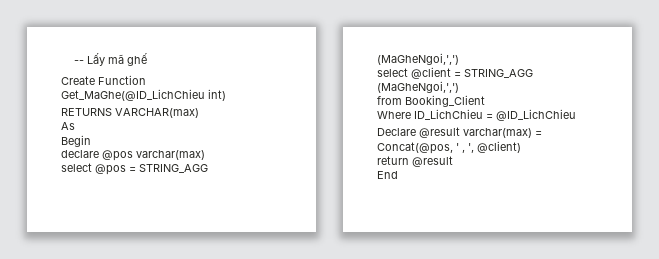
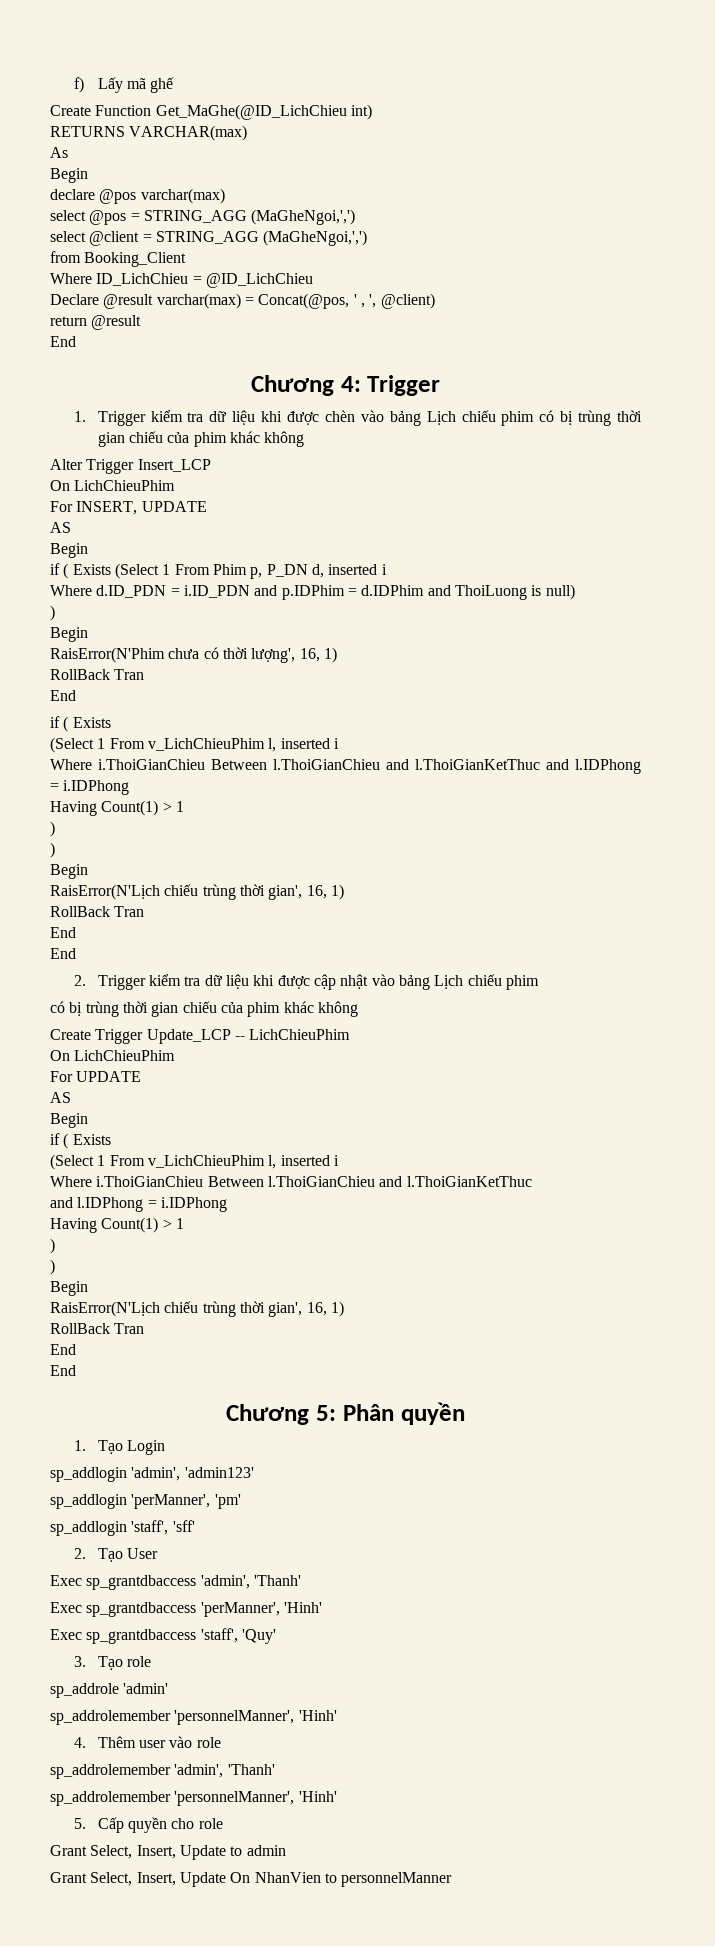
[73,60,84,64] -- -> [73,77,84,93] f)
(398, 175) none -> [250,375,441,396] [73,410,643,426] [97,431,305,447] [50,459,211,474] [50,480,176,491] [50,501,207,515] [50,522,71,533] [50,543,88,558] [50,563,387,579] [50,584,575,600] [50,605,55,621] [50,627,88,642] [50,647,337,663] [50,669,145,680] [50,690,76,701] [50,716,111,732] [50,737,339,753] [50,759,641,774] [50,780,130,795] [50,800,184,816] [50,821,55,837] [50,842,55,858] [50,864,88,879] [50,884,344,900] [50,906,145,917] [50,927,76,938] [50,948,76,959] [73,974,539,990] [50,1001,358,1017] [50,1029,351,1044] [50,1050,176,1061] [50,1071,142,1082] [50,1092,71,1103] [50,1113,88,1128] [50,1133,111,1149] [50,1154,339,1170] [50,1176,532,1187] [50,1197,227,1212] [50,1217,184,1233] [50,1238,55,1254] [50,1259,55,1275] [50,1281,88,1296] [50,1301,344,1317] [50,1323,145,1334] [50,1344,76,1355] [50,1365,76,1376] [226,1402,465,1425] [73,1440,166,1455] [50,1467,254,1482] [50,1494,241,1509] [50,1520,195,1536] [73,1548,159,1562] [50,1575,301,1590] [50,1602,322,1617] [50,1628,276,1644] [73,1656,152,1670] [50,1683,169,1698] [50,1710,337,1725] [73,1736,221,1748] [50,1764,275,1779] [50,1791,337,1806] [73,1817,223,1833] [50,1845,286,1860] [50,1872,453,1887] // Chương 4: Trigger // 1. Trigger kiểm tra dữ liệu khi được chèn vào bảng Lịch chiếu phim có bị trùng thời gian chiếu của phim khác không // Alter Trigger Insert_LCP // On LichChieuPhim // For INSERT, UPDATE // AS // Begin // if ( Exists (Select 1 From Phim p, P_DN d, inserted i // Where d.ID_PDN = i.ID_PDN and p.IDPhim = d.IDPhim and ThoiLuong is null) // ) // Begin // RaisError(N'Phim chưa có thời lượng', 16, 1) // RollBack Tran // End // if ( Exists // (Select 1 From v_LichChieuPhim l, inserted i // Where i.ThoiGianChieu Between l.ThoiGianChieu and l.ThoiGianKetThuc and l.IDPhong = i.IDPhong // Having Count(1) > 1 // ) // ) // Begin // RaisError(N'Lịch chiếu trùng thời gian', 16, 1) // RollBack Tran // End // End // 2. Trigger kiểm tra dữ liệu khi được cập nhật vào bảng Lịch chiếu phim // có bị trùng thời gian chiếu của phim khác không // Create Trigger Update_LCP -- LichChieuPhim // On LichChieuPhim // For UPDATE // AS // Begin // if ( Exists // (Select 1 From v_LichChieuPhim l, inserted i // Where i.ThoiGianChieu Between l.ThoiGianChieu and l.ThoiGianKetThuc // and l.IDPhong = i.IDPhong // Having Count(1) > 1 // ) // ) // Begin // RaisError(N'Lịch chiếu trùng thời gian', 16, 1) // RollBack Tran // End // End // Chương 5: Phân quyền // 1. Tạo Login // sp_addlogin 'admin', 'admin123' // sp_addlogin 'perManner', 'pm' // sp_addlogin 'staff', 'sff' // 2. Tạo User // Exec sp_grantdbaccess 'admin', 'Thanh' // Exec sp_grantdbaccess 'perManner', 'Hinh' // Exec sp_grantdbaccess 'staff', 'Quy' // 3. Tạo role // sp_addrole 'admin' // sp_addrolemember 'personnelManner', 'Hinh' // 4. Thêm user vào role // sp_addrolemember 'admin', 'Thanh' // sp_addrolemember 'personnelManner', 'Hinh' // 5. Cấp quyền cho role // Grant Select, Insert, Update to admin // Grant Select, Insert, Update On NhanVien to personnelManner

